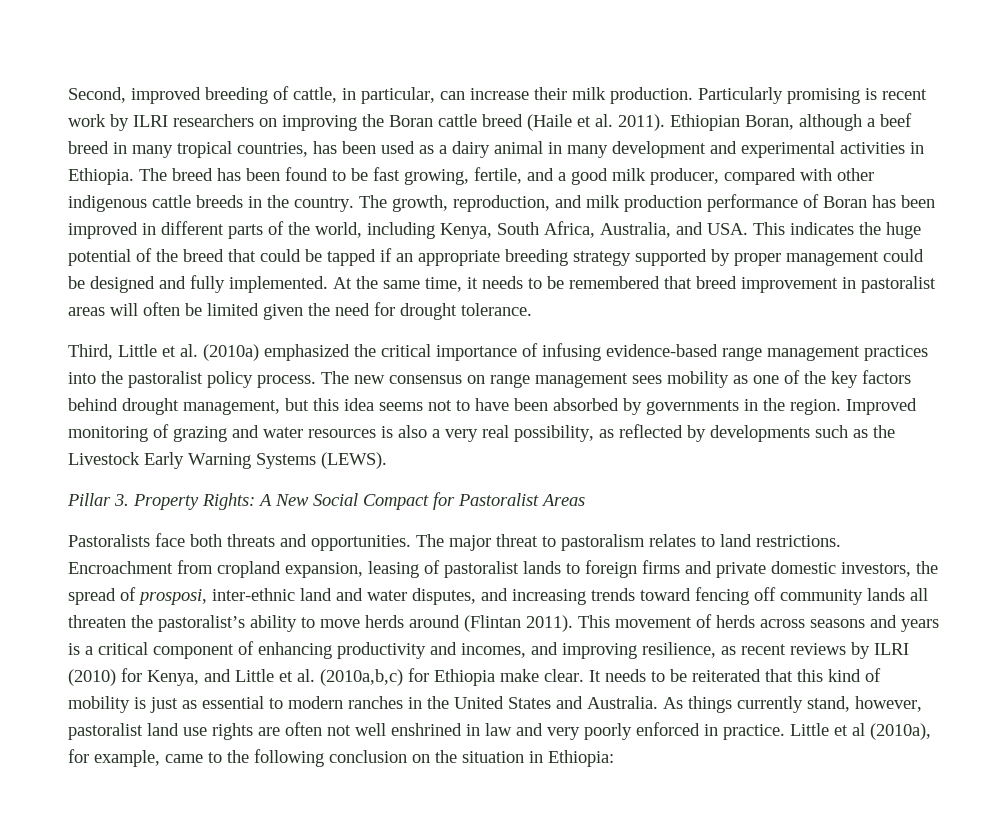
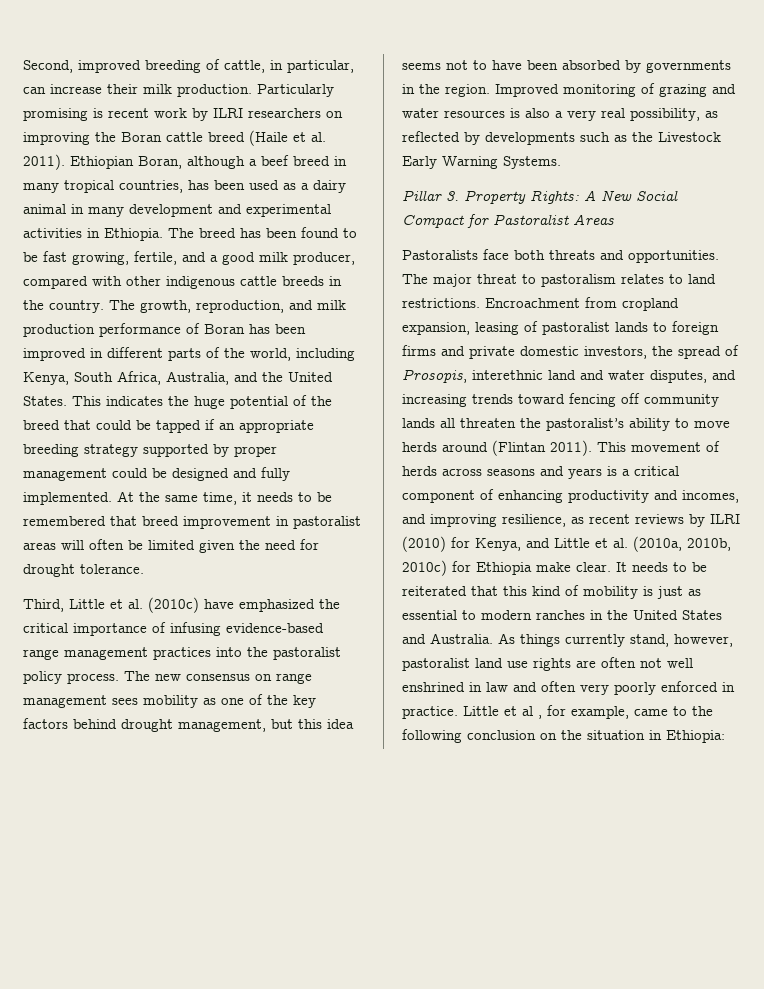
[707,223,748,235] USA. -> [262,372,333,382] [23,396,67,406] the United States.
[203,344,259,361] (2010a) -> [148,597,234,613] (2010c) have
[256,452,387,469] Systems (LEWS). -> [503,156,561,169] Systems.
[138,588,295,605] prosposi, inter-ethnic -> [402,369,543,383] Prosopis, interethnic
[320,669,403,686] (2010a,b,c) -> [633,536,731,552] [402,560,447,576] (2010a, 2010b, 2010c)
(543, 729) none -> [541,681,576,692] often
[870,723,931,740] (2010a), -> [538,715,542,719] ,

